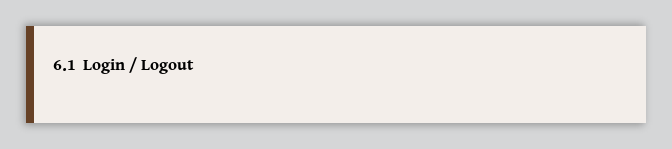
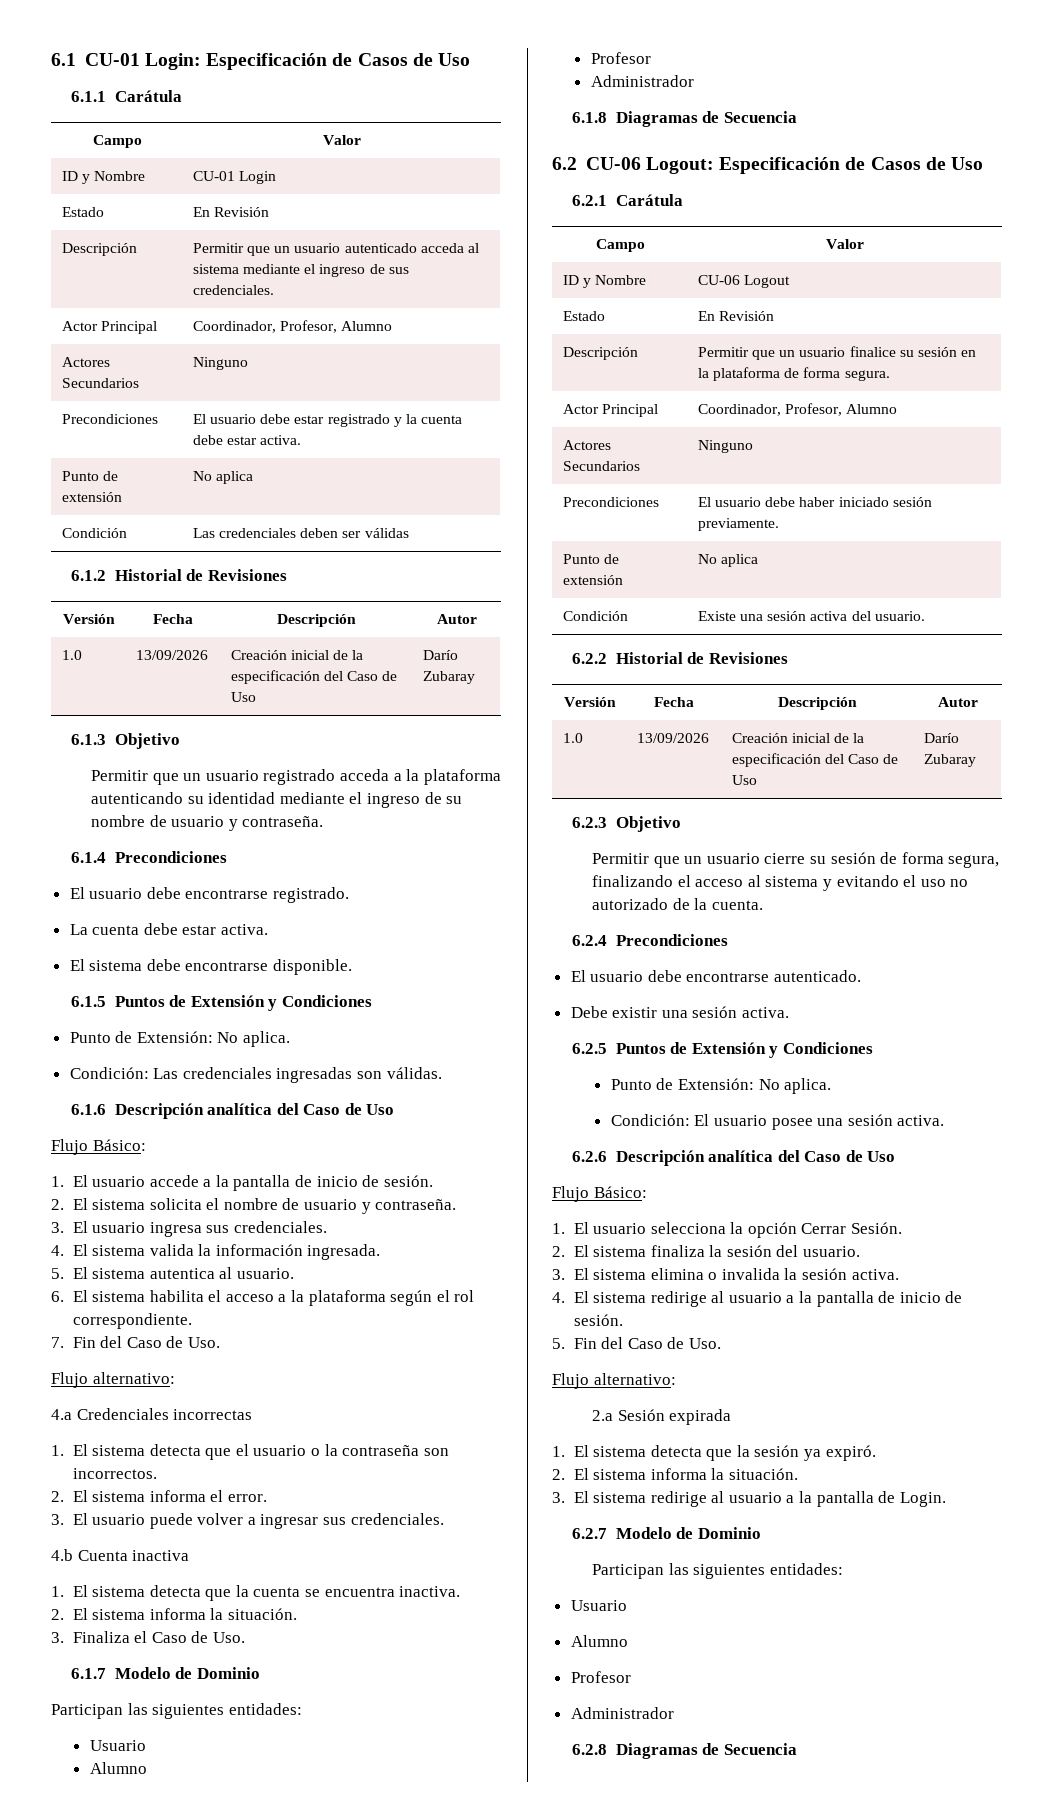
[82,57,195,74] Login / Logout -> [84,53,471,70] [71,90,182,102] [92,135,142,148] [322,135,361,145] [61,171,146,184] [192,171,277,184] [61,207,104,217] [192,207,270,217] [61,243,137,256] [192,243,479,256] [192,264,409,277] [192,285,274,295] [61,321,158,334] [192,320,393,333] [61,357,110,367] [61,378,139,388] [192,357,248,370] [61,414,158,424] [192,414,463,427] [192,435,302,445] [61,471,119,481] [61,492,122,502] [192,471,254,484] [61,528,127,538] [192,528,409,538] [71,569,287,581] [62,614,115,624] [153,614,193,624] [277,614,356,627] [436,614,477,624] [61,650,82,660] [135,650,208,660] [230,650,364,660] [230,670,398,684] [230,692,256,702] [422,650,458,660] [422,671,475,684] [71,733,180,749] [91,769,501,785] [91,792,463,808] [91,815,324,831] [71,851,227,863] [69,887,350,903] [69,923,269,935] [69,959,353,975] [71,995,372,1011] [69,1031,291,1047] [69,1067,442,1083] [71,1103,395,1119] [51,1139,146,1155] [51,1175,433,1191] [51,1198,457,1214] [51,1221,327,1237] [51,1244,381,1260] [51,1267,294,1279] [51,1290,475,1306] [72,1313,192,1329] [51,1336,220,1348] [51,1372,175,1388] [51,1408,253,1420] [51,1444,449,1460] [72,1468,157,1479] [51,1490,267,1502] [51,1513,444,1529] [51,1549,190,1561] [51,1585,461,1601] [51,1608,297,1620] [51,1631,245,1643] [71,1667,260,1679] [51,1703,302,1719] [89,1740,146,1751] [89,1762,147,1774] [590,52,651,64] [590,75,694,87] [572,111,797,127] [552,157,984,174] [572,194,683,206] [595,239,645,252] [825,239,864,249] [562,275,647,288] [697,275,791,288] [562,311,605,321] [697,311,775,321] [562,347,638,360] [697,346,977,360] [697,367,890,381] [562,404,659,417] [697,403,898,416] [562,440,611,450] [562,461,640,471] [697,440,753,453] [562,497,659,507] [697,497,932,507] [697,518,779,531] [562,554,620,564] [562,575,623,585] [697,554,759,567] [562,611,628,621] [697,611,925,621] [572,652,788,664] [563,697,616,707] [654,697,694,707] [778,697,857,710] [937,697,978,707] [562,733,583,743] [636,733,709,743] [731,733,865,743] [731,753,899,767] [731,775,757,785] [923,733,959,743] [923,754,976,767] [572,816,681,832] [592,852,1000,868] [592,875,969,891] [592,898,763,910] [572,934,728,946] [570,970,862,982] [570,1006,790,1018] [572,1042,873,1058] [610,1078,832,1094] [610,1114,945,1130] [572,1150,896,1166] [552,1186,647,1202] [552,1222,903,1238] [552,1245,861,1257] [552,1268,899,1280] [552,1291,963,1307] [573,1314,623,1326] [552,1337,721,1349] [552,1373,676,1389] [592,1409,732,1425] [552,1445,876,1461] [552,1468,798,1480] [552,1491,946,1507] [572,1527,761,1539] [592,1563,843,1579] [570,1600,627,1611] [570,1635,628,1647] [570,1671,631,1683] [570,1707,674,1719] [572,1743,797,1759] CU-01 Login: Especificación de Casos de Uso // 6.1.1 Carátula // Campo | Valor // ID y Nombre | CU-01 Login // Estado | En Revisión // Descripción | Permitir que un usuario autenticado acceda al sistema mediante el ingreso de sus credenciales. // Actor Principal | Coordinador, Profesor, Alumno // Actores Secundarios | Ninguno // Precondiciones | El usuario debe estar registrado y la cuenta debe estar activa. // Punto de extensión | No aplica // Condición | Las credenciales deben ser válidas // 6.1.2 Historial de Revisiones // Versión | Fecha | Descripción | Autor // 1.0 | 13/09/2026 | Creación inicial de la especificación del Caso de Uso | Darío Zubaray // 6.1.3 Objetivo // Permitir que un usuario registrado acceda a la plataforma autenticando su identidad mediante el ingreso de su nombre de usuario y contraseña. // 6.1.4 Precondiciones // El usuario debe encontrarse registrado. // La cuenta debe estar activa. // El sistema debe encontrarse disponible. // 6.1.5 Puntos de Extensión y Condiciones // Punto de Extensión: No aplica. // Condición: Las credenciales ingresadas son válidas. // 6.1.6 Descripción analítica del Caso de Uso // Flujo Básico: // 1. El usuario accede a la pantalla de inicio de sesión. // 2. El sistema solicita el nombre de usuario y contraseña. // 3. El usuario ingresa sus credenciales. // 4. El sistema valida la información ingresada. // 5. El sistema autentica al usuario. // 6. El sistema habilita el acceso a la plataforma según el rol correspondiente. // 7. Fin del Caso de Uso. // Flujo alternativo: // 4.a Credenciales incorrectas // 1. El sistema detecta que el usuario o la contraseña son incorrectos. // 2. El sistema informa el error. // 3. El usuario puede volver a ingresar sus credenciales. // 4.b Cuenta inactiva // 1. El sistema detecta que la cuenta se encuentra inactiva. // 2. El sistema informa la situación. // 3. Finaliza el Caso de Uso. // 6.1.7 Modelo de Dominio // Participan las siguientes entidades: // Usuario // Alumno // Profesor // Administrador // 6.1.8 Diagramas de Secuencia // 6.2 CU-06 Logout: Especificación de Casos de Uso // 6.2.1 Carátula // Campo | Valor // ID y Nombre | CU-06 Logout // Estado | En Revisión // Descripción | Permitir que un usuario finalice su sesión en la plataforma de forma segura. // Actor Principal | Coordinador, Profesor, Alumno // Actores Secundarios | Ninguno // Precondiciones | El usuario debe haber iniciado sesión previamente. // Punto de extensión | No aplica // Condición | Existe una sesión activa del usuario. // 6.2.2 Historial de Revisiones // Versión | Fecha | Descripción | Autor // 1.0 | 13/09/2026 | Creación inicial de la especificación del Caso de Uso | Darío Zubaray // 6.2.3 Objetivo // Permitir que un usuario cierre su sesión de forma segura, finalizando el acceso al sistema y evitando el uso no autorizado de la cuenta. // 6.2.4 Precondiciones // El usuario debe encontrarse autenticado. // Debe existir una sesión activa. // 6.2.5 Puntos de Extensión y Condiciones // Punto de Extensión: No aplica. // Condición: El usuario posee una sesión activa. // 6.2.6 Descripción analítica del Caso de Uso // Flujo Básico: // 1. El usuario selecciona la opción Cerrar Sesión. // 2. El sistema finaliza la sesión del usuario. // 3. El sistema elimina o invalida la sesión activa. // 4. El sistema redirige al usuario a la pantalla de inicio de sesión. // 5. Fin del Caso de Uso. // Flujo alternativo: // 2.a Sesión expirada // 1. El sistema detecta que la sesión ya expiró. // 2. El sistema informa la situación. // 3. El sistema redirige al usuario a la pantalla de Login. // 6.2.7 Modelo de Dominio // Participan las siguientes entidades: // Usuario // Alumno // Profesor // Administrador // 6.2.8 Diagramas de Secuencia

